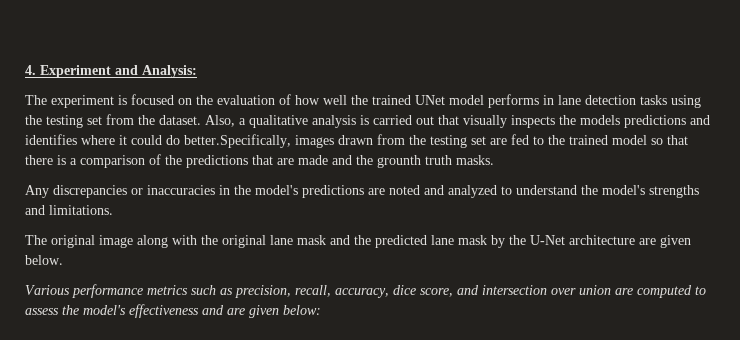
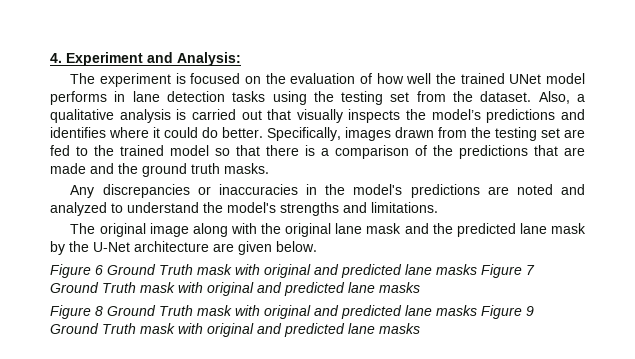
[580,115,620,125] models -> [431,109,481,120] model’s
[184,134,291,148] better.Specifically, -> [222,127,341,141] better. Specifically,
[377,155,421,168] grounth -> [142,163,187,177] ground
[25,284,706,298] [25,304,321,318] Various performance metrics such as precision, recall, accuracy, dice score, and intersection over union are computed to assess the model's effectiveness and are given below: -> [50,264,535,278] [50,282,420,296] [50,305,534,319] [50,323,420,337] Figure 6 Ground Truth mask with original and predicted lane masks Figure 7 Ground Truth mask with original and predicted lane masks // Figure 8 Ground Truth mask with original and predicted lane masks Figure 9 Ground Truth mask with original and predicted lane masks

